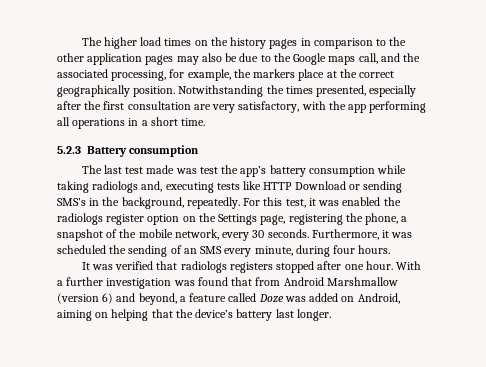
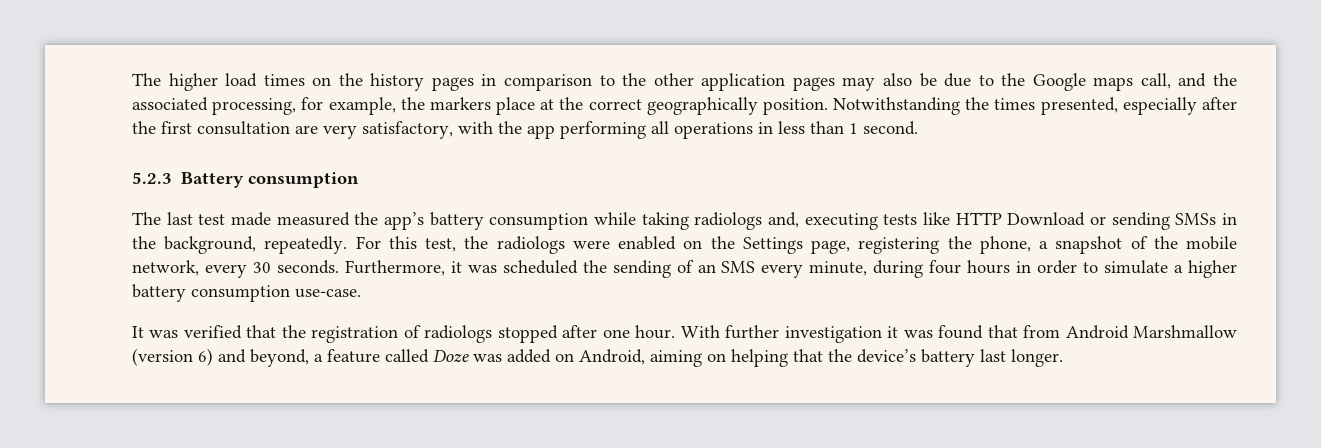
[141,117,206,126] a short time. -> [778,121,918,135] less than 1 second.
[175,167,218,174] was test -> [276,212,350,226] measured
[57,198,86,206] SMS’s -> [1175,213,1217,225] SMSs
[308,197,401,206] [57,213,180,225] it was enabled the radiologs register option -> [464,236,677,254] the radiologs were enabled
[358,245,391,254] hours. -> [967,260,1237,278] [132,284,361,302] hours in order to simulate a higher battery consumption use-case.
[180,261,273,273] radiologs registers -> [281,325,493,343] the registration of radiologs
[57,280,63,286] a -> (720, 331) none
(172, 283) none -> [887,326,899,338] it

